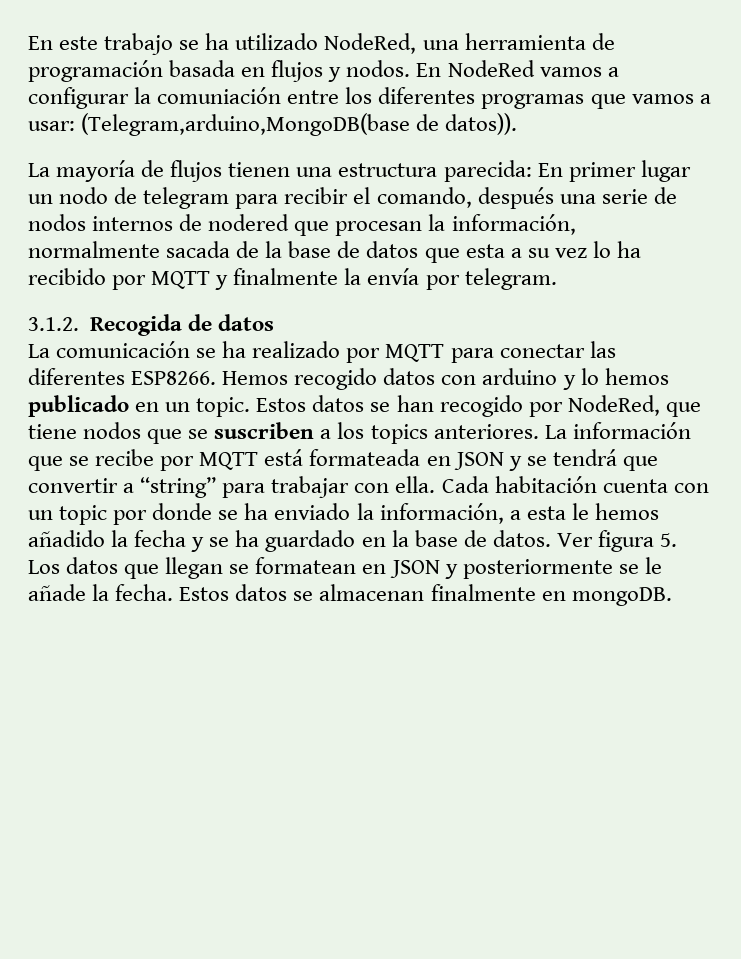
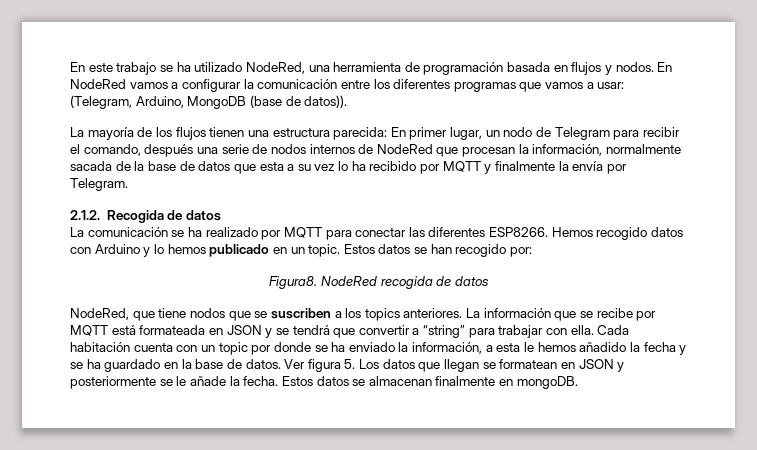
[157,87,282,104] comuniación -> [257,79,338,89] comunicación
[81,113,411,136] (Telegram,arduino,MongoDB(base -> [70,95,282,109] (Telegram, Arduino, MongoDB (base
(165, 168) none -> [155,127,172,137] los
[640,160,691,182] lugar -> [450,127,483,140] lugar,
[143,187,230,209] telegram -> [554,127,610,140] Telegram
[208,214,290,231] nodered -> [376,144,433,154] NodeRed
[464,268,557,290] [28,317,79,331] telegram. // 3.1.2. -> [70,178,128,191] [70,210,100,220] Telegram. // 2.1.2.
[482,368,558,385] arduino -> [94,244,140,254] Arduino
[528,402,563,417] por -> [510,247,533,257] [269,276,489,289] por: // Figura8. NodeRed recogida de datos //

